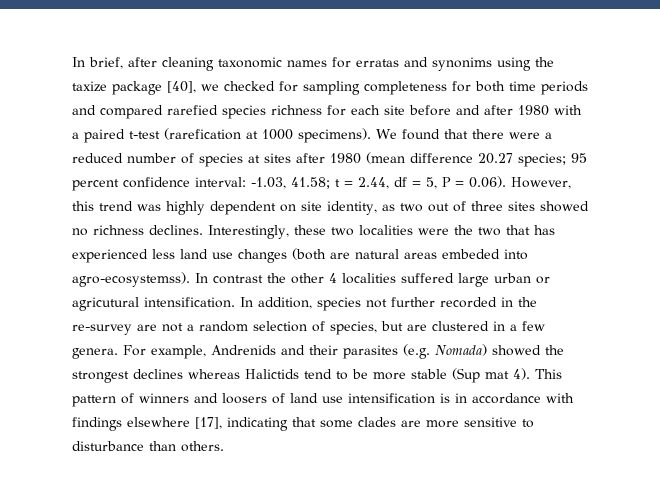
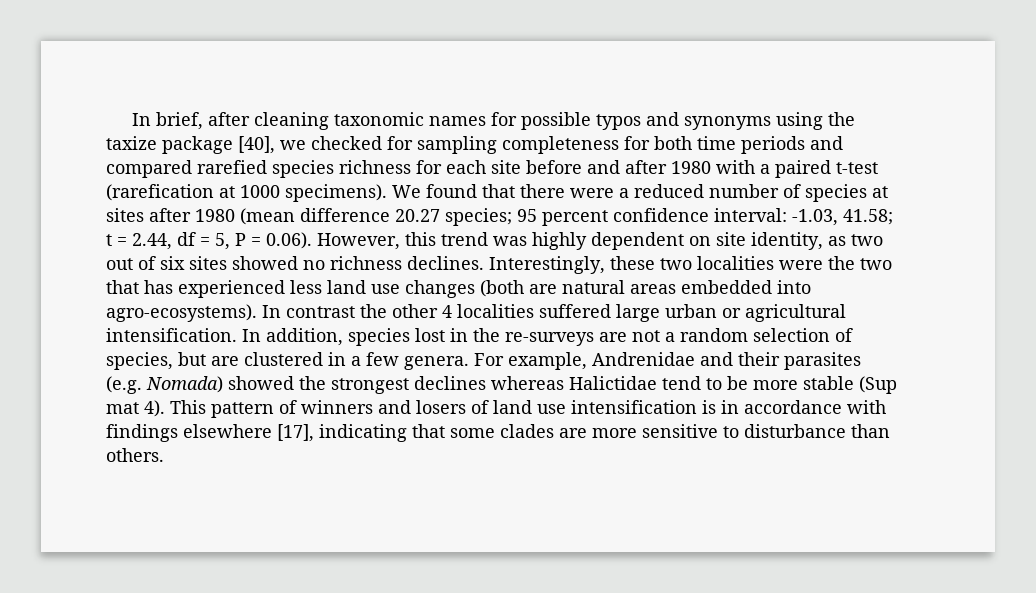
[356,57,492,71] erratas and synonims -> [521,112,772,130] possible typos and synonyms
[470,201,503,211] three -> [160,256,185,270] six
[442,249,528,260] [72,272,190,287] embeded into agro-ecosystemss). -> [681,280,811,294] [106,304,257,322] embedded into agro-ecosystems).
[72,297,139,311] agricutural -> [745,304,846,322] agricultural
[366,297,497,308] not further recorded -> [415,328,445,342] lost
[72,324,132,335] re-survey -> [505,332,594,346] re-surveys
[211,345,276,355] Andrenids -> [592,352,695,366] Andrenidae
[245,369,299,379] Halictids -> [569,376,657,390] Halictidae
[222,393,267,404] loosers -> [416,400,466,414] losers

